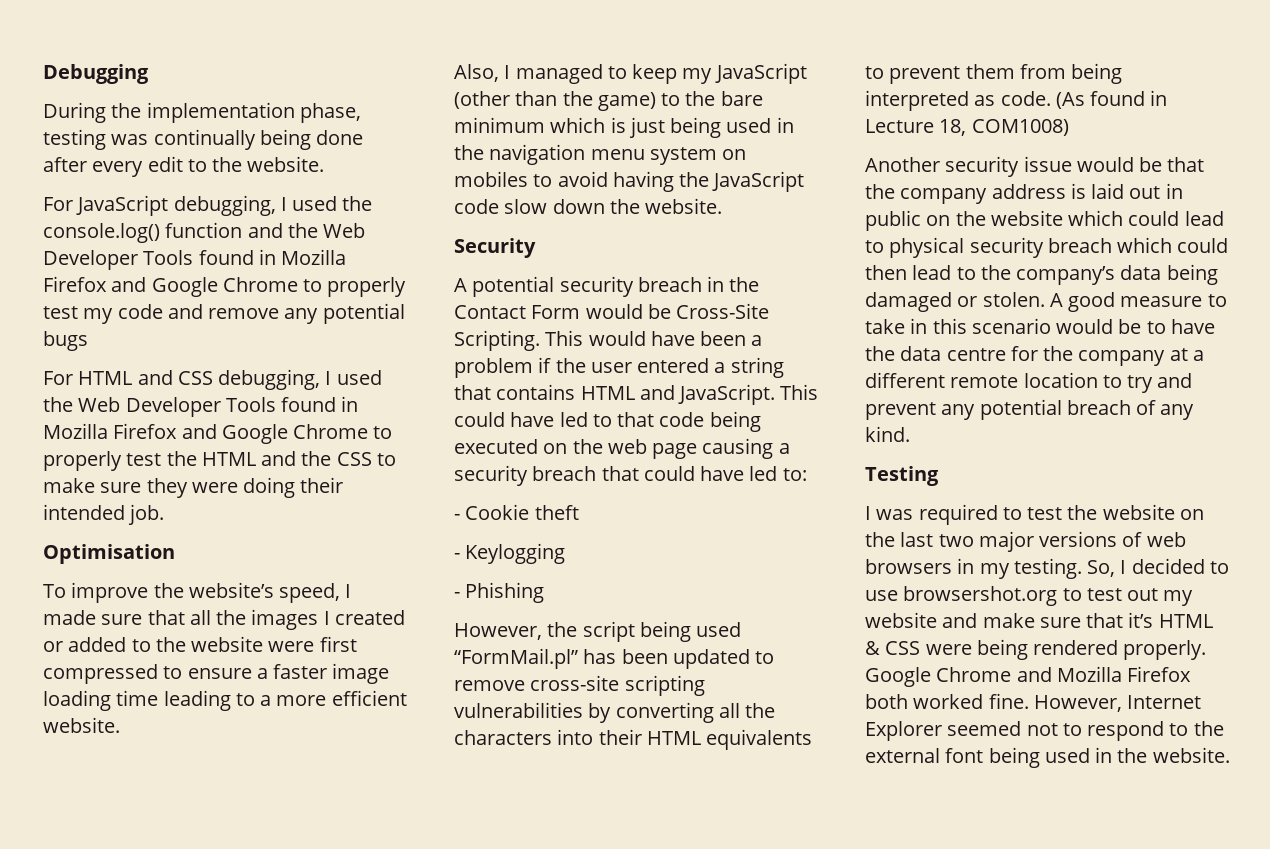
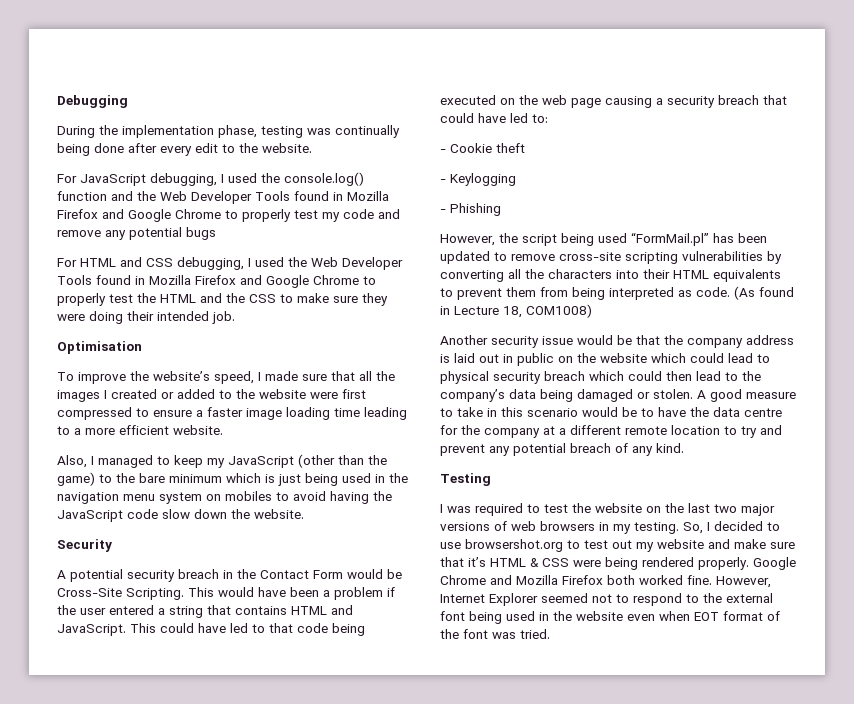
[1152,747,1230,763] website. -> [576,611,780,621] [440,629,550,639] website even when EOT format of the font was tried.

